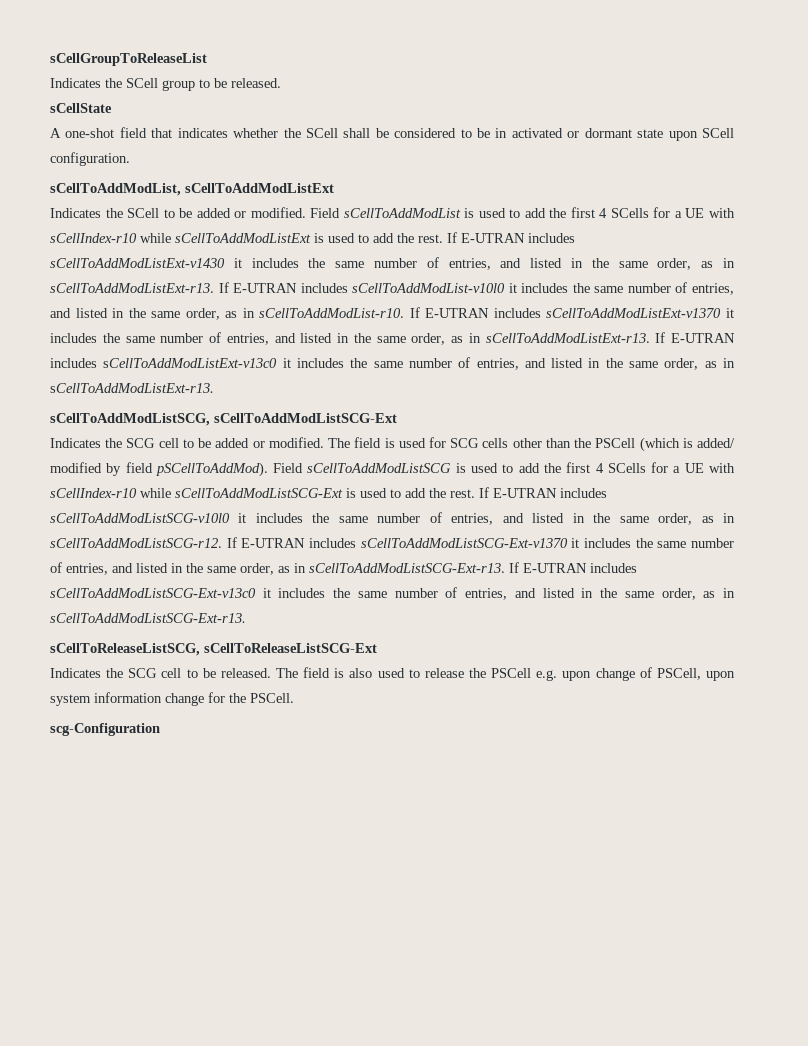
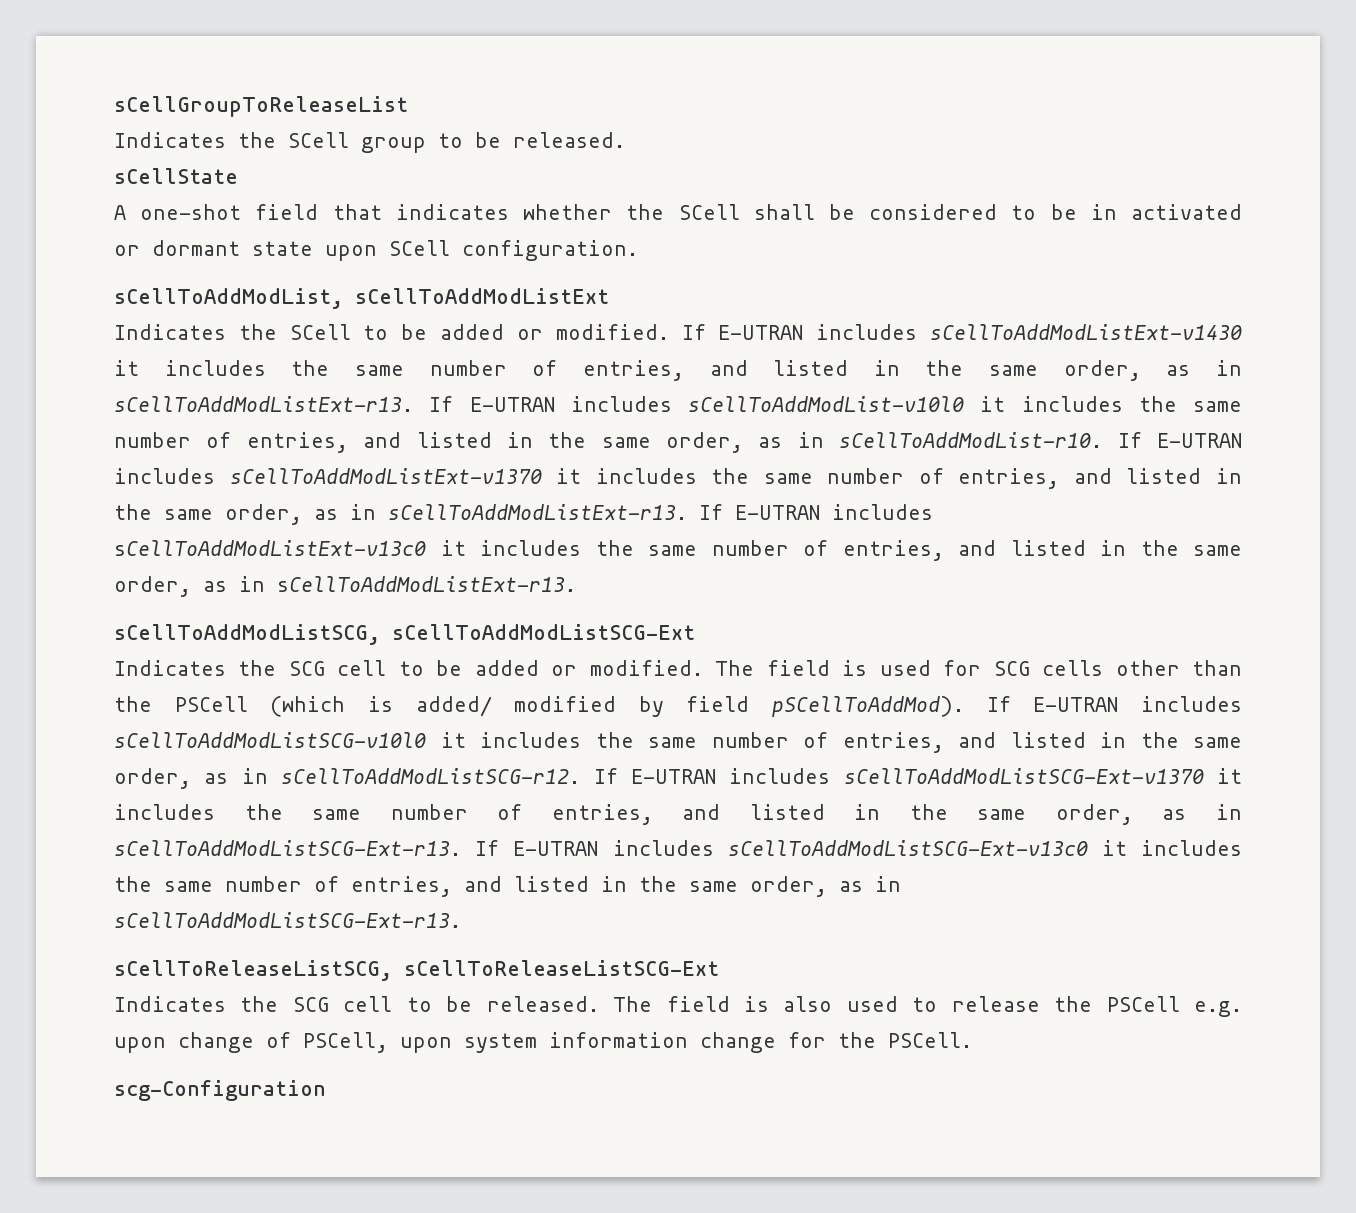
[310,207,735,218] [50,233,443,243] Field sCellToAddModList is used to add the first 4 SCells for a UE with sCellIndex-r10 while sCellToAddModListExt is used to add the rest. -> (669, 332) none
[273,462,735,473] [50,488,475,498] Field sCellToAddModListSCG is used to add the first 4 SCells for a UE with sCellIndex-r10 while sCellToAddModListSCG-Ext is used to add the rest. -> (965, 706) none

